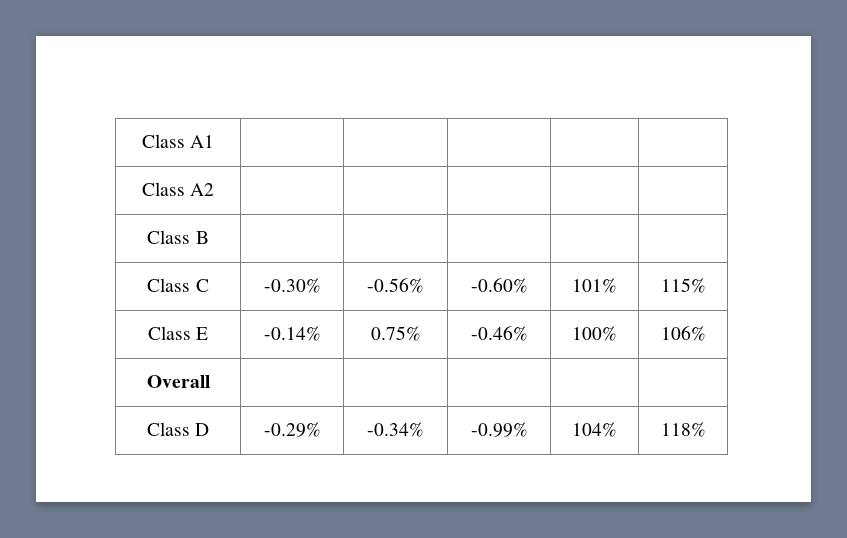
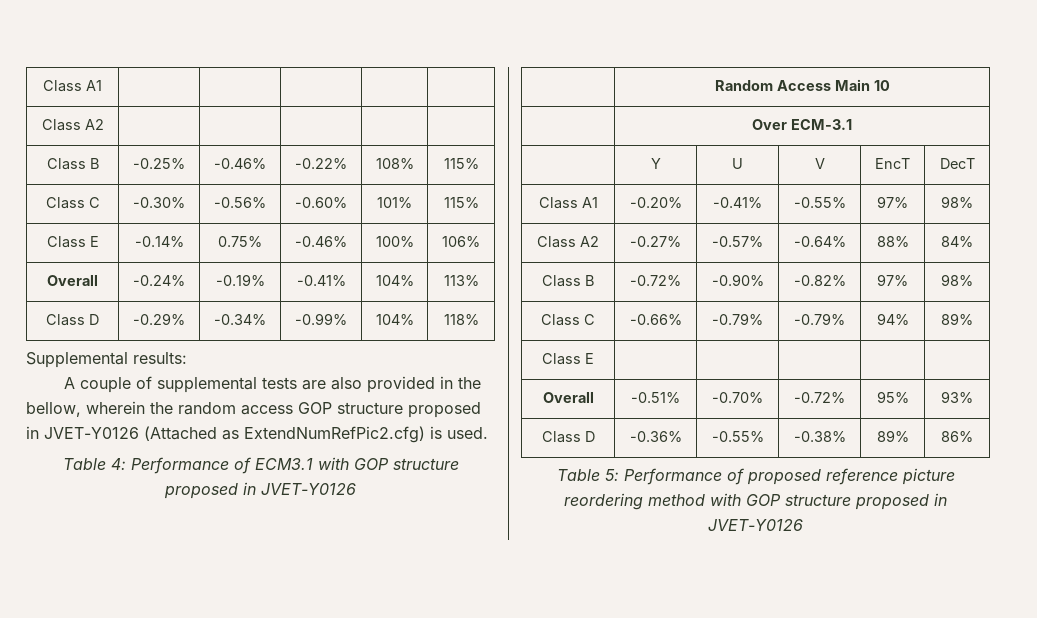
(209, 237) | | | | -> [133,158,185,169] [214,158,266,169] [295,158,347,169] [375,158,414,169] [443,158,479,169] -0.25% | -0.46% | -0.22% | 108% | 115%
(210, 381) | | | | -> [133,275,185,286] [215,274,265,286] [296,275,346,286] [375,275,414,286] [443,275,479,286] -0.24% | -0.19% | -0.41% | 104% | 113%
(706, 429) none -> [26,352,187,368] [63,376,481,393] [26,401,481,418] [26,426,488,443] [62,457,459,474] [164,482,356,499] [714,79,890,91] [752,119,852,130] [650,158,661,169] [732,158,743,169] [814,158,825,169] [875,158,910,169] [939,158,975,169] [538,197,598,209] [629,197,682,208] [713,197,762,208] [793,197,846,208] [877,196,908,208] [941,196,973,208] [537,236,599,248] [630,236,681,247] [712,236,763,247] [793,236,846,247] [876,236,909,247] [941,236,973,247] [542,275,594,287] [630,275,681,286] [711,274,764,286] [793,275,846,286] [877,274,908,286] [941,274,973,286] [541,314,595,326] [629,314,682,325] [712,313,763,325] [794,313,845,325] [876,313,909,325] [941,313,973,325] [542,353,594,365] [542,392,594,403] [631,392,680,403] [712,392,763,403] [794,392,845,403] [876,391,909,403] [941,391,973,403] [541,431,595,443] [629,431,682,442] [711,431,764,442] [793,431,846,442] [876,430,909,442] [941,431,973,442] [556,468,955,485] [564,493,947,510] [708,519,803,531] // Supplemental results: // A couple of supplemental tests are also provided in the bellow, wherein the random access GOP structure proposed in JVET-Y0126 (Attached as ExtendNumRefPic2.cfg) is used. // Table 4: Performance of ECM3.1 with GOP structure proposed in JVET-Y0126 // | Random Access Main 10 // | Over ECM-3.1 // | Y | U | V | EncT | DecT // Class A1 | -0.20% | -0.41% | -0.55% | 97% | 98% // Class A2 | -0.27% | -0.57% | -0.64% | 88% | 84% // Class B | -0.72% | -0.90% | -0.82% | 97% | 98% // Class C | -0.66% | -0.79% | -0.79% | 94% | 89% // Class E | | | | | // Overall | -0.51% | -0.70% | -0.72% | 95% | 93% // Class D | -0.36% | -0.55% | -0.38% | 89% | 86% // Table 5: Performance of proposed reference picture reordering method with GOP structure proposed in JVET-Y0126

